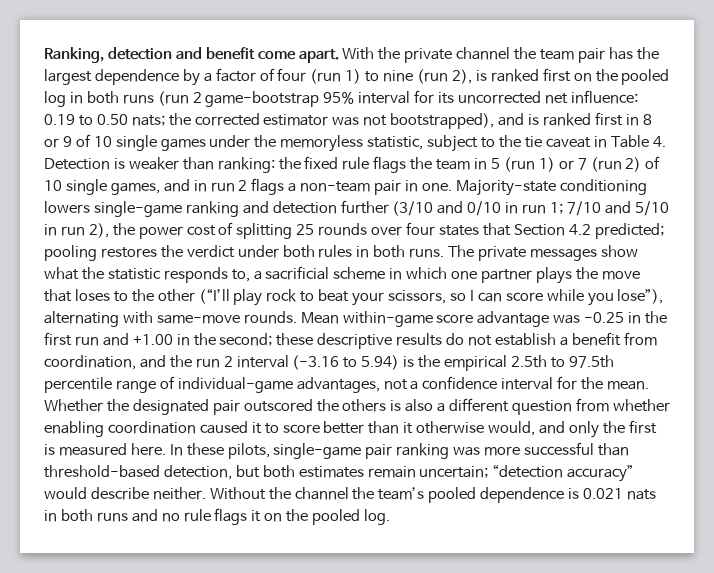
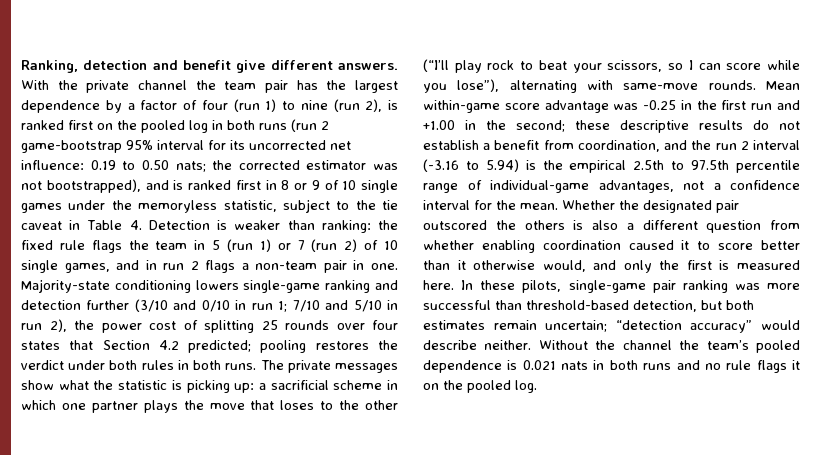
[257,49,339,63] come apart. -> [236,60,399,73] give different answers.
[163,267,250,283] responds to, -> [171,380,255,393] is picking up:

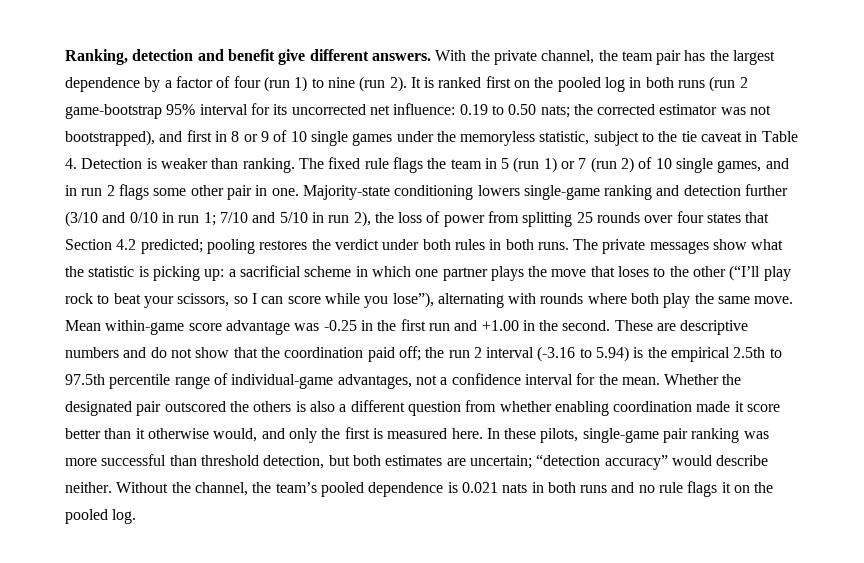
[138,80,187,90] channel -> [541,50,595,64] channel,
[365,99,383,112] 2), -> [389,76,421,92] 2). It
[173,180,231,190] is ranked -> (183, 136) none
[321,220,398,233] ranking: the -> [242,158,324,173] ranking. The
[241,261,318,270] a non-team -> [153,185,224,196] some other
[101,320,198,333] power cost of -> [398,211,520,227] loss of power from
[623,80,756,90] same-move rounds. -> [540,293,794,308] rounds where both play the same move.
[516,120,800,133] [423,140,688,152] second; these descriptive results do not establish a benefit from coordination, and -> [562,320,749,335] [65,346,421,362] second. These are descriptive numbers and do not show that the coordination paid off;
[628,240,711,250] caused it to -> [696,401,744,412] made it
[526,300,629,310] threshold-based -> [200,455,259,466] threshold
[493,320,537,330] remain -> [446,458,466,466] are
[622,340,672,350] channel -> [194,482,248,496] channel,

